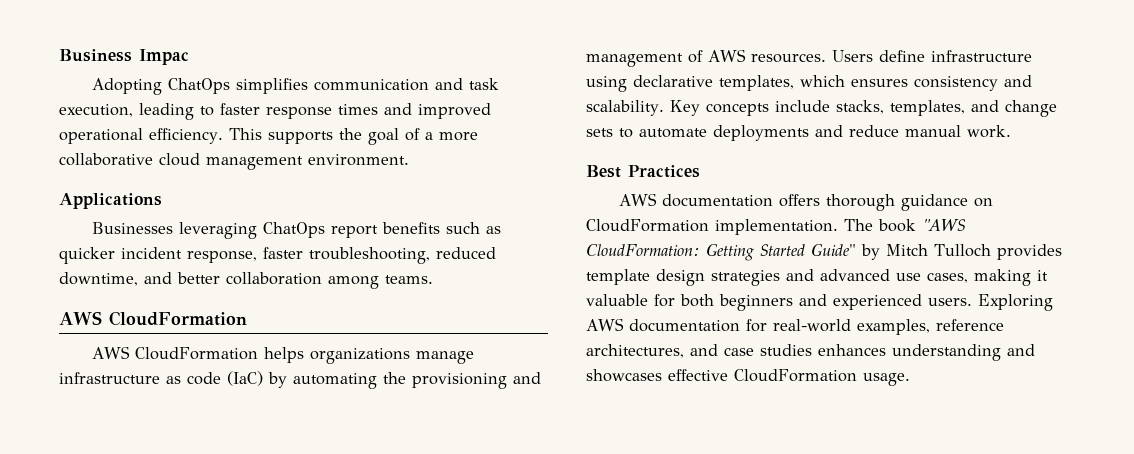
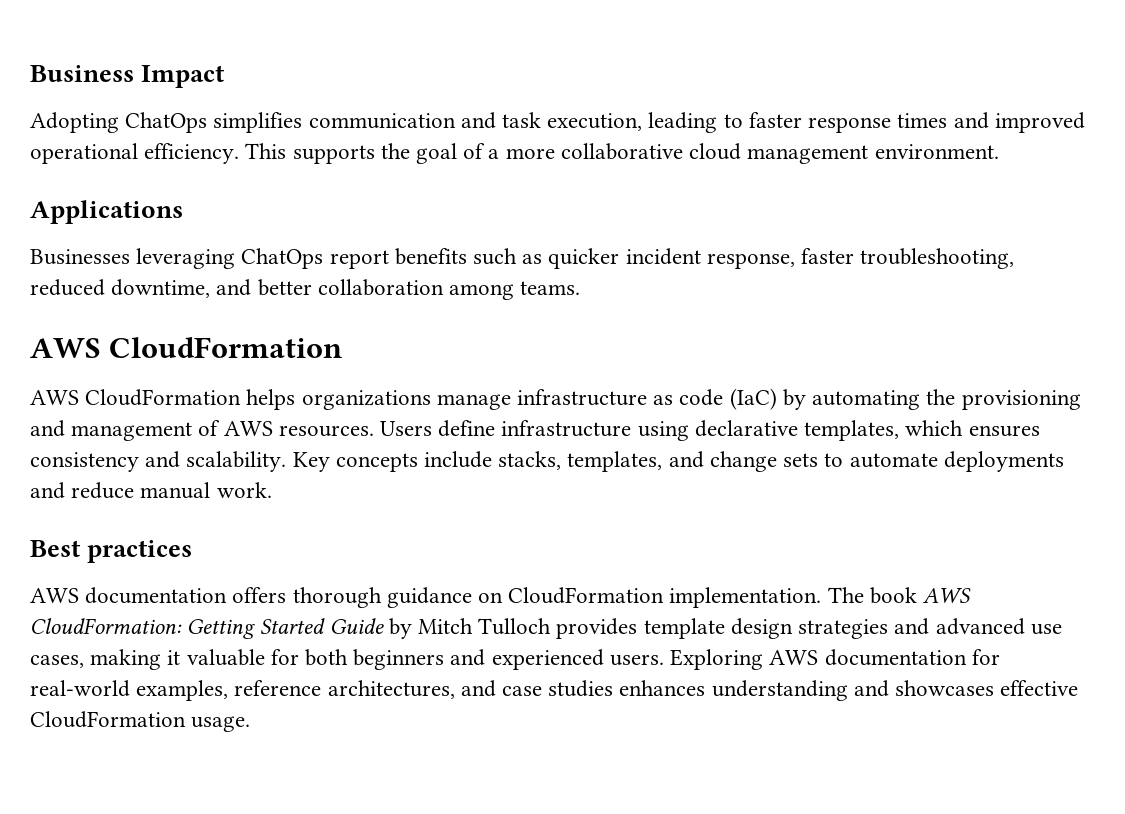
[139,49,189,65] Impac -> [141,65,226,88] Impact
[628,165,700,178] Practices -> [87,540,193,563] practices
[922,219,966,231] "AWS -> [923,588,972,603] AWS
[811,243,856,256] Guide" -> [329,618,384,634] Guide

